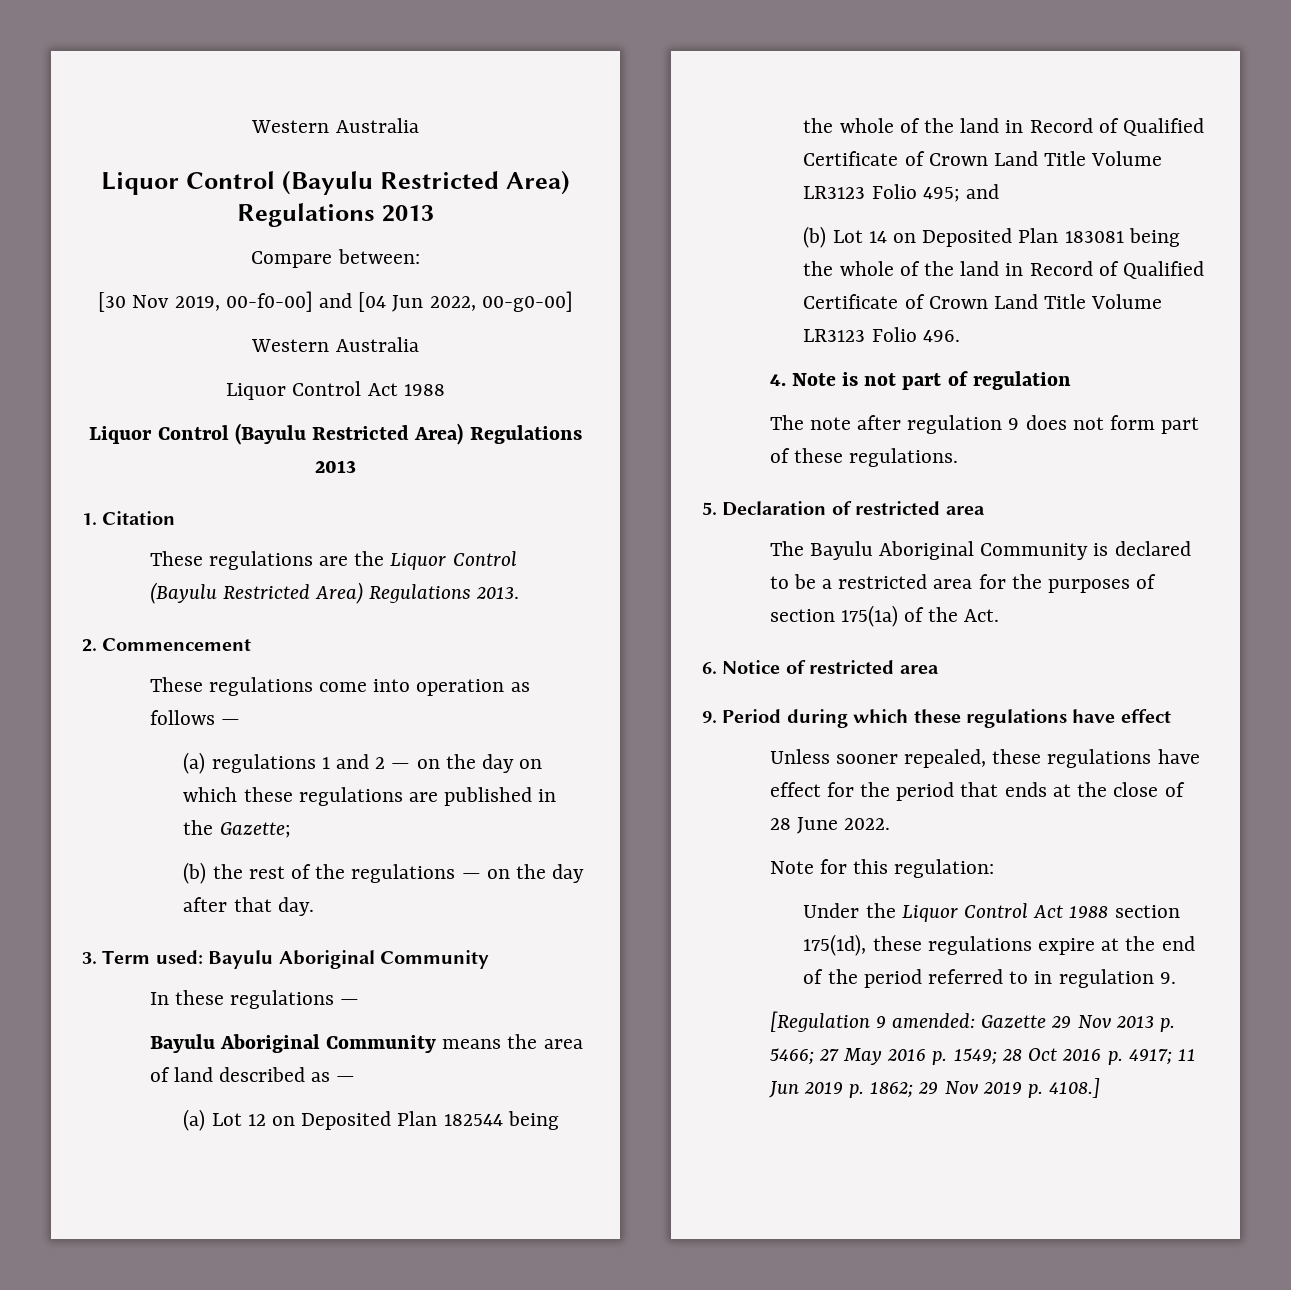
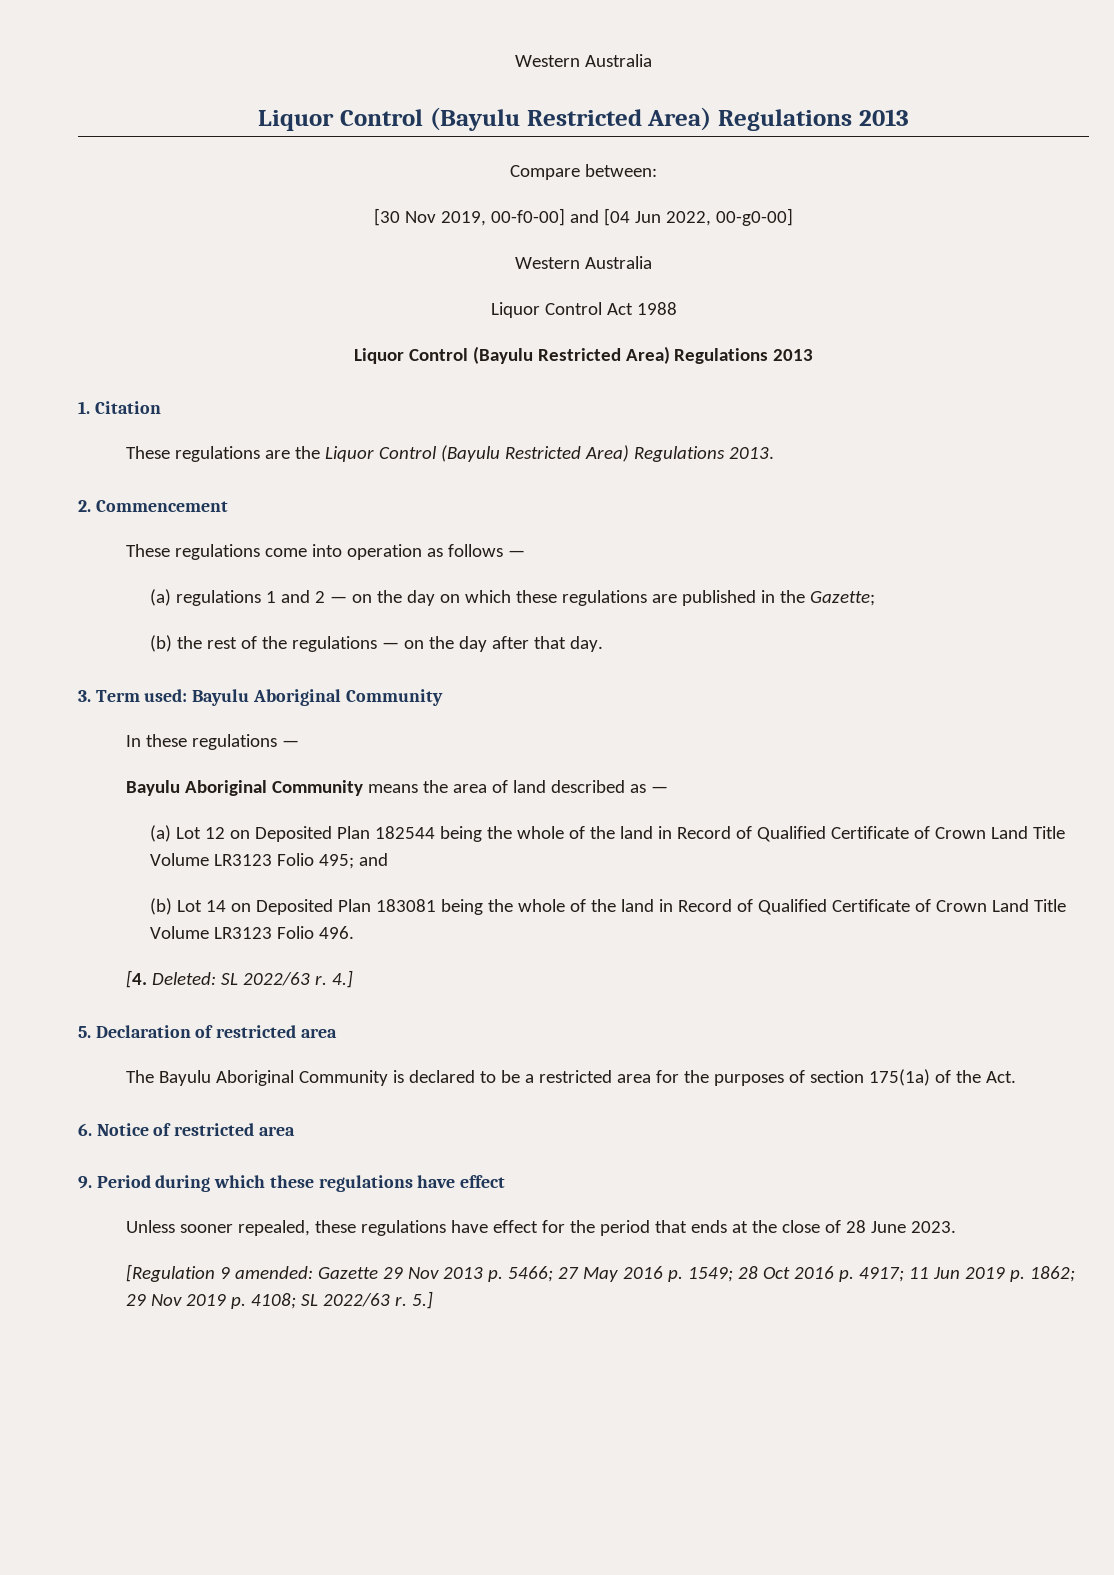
[769,371,1071,390] [769,415,1200,434] [769,448,959,467] 4. Note is not part of regulation // The note after regulation 9 does not form part of these regulations. -> [126,970,354,988] [4. Deleted: SL 2022/63 r. 4.]
[844,818,891,830] [769,859,995,878] [803,903,1180,922] [803,934,1195,956] [803,969,1176,988] 2022. // Note for this regulation: // Under the Liquor Control Act 1988 section 175(1d), these regulations expire at the end of the period referred to in regulation 9. -> [911,1221,957,1233] 2023.
[1049,1078,1101,1098] 4108.] -> [251,1291,434,1309] 4108; SL 2022/63 r. 5.]

